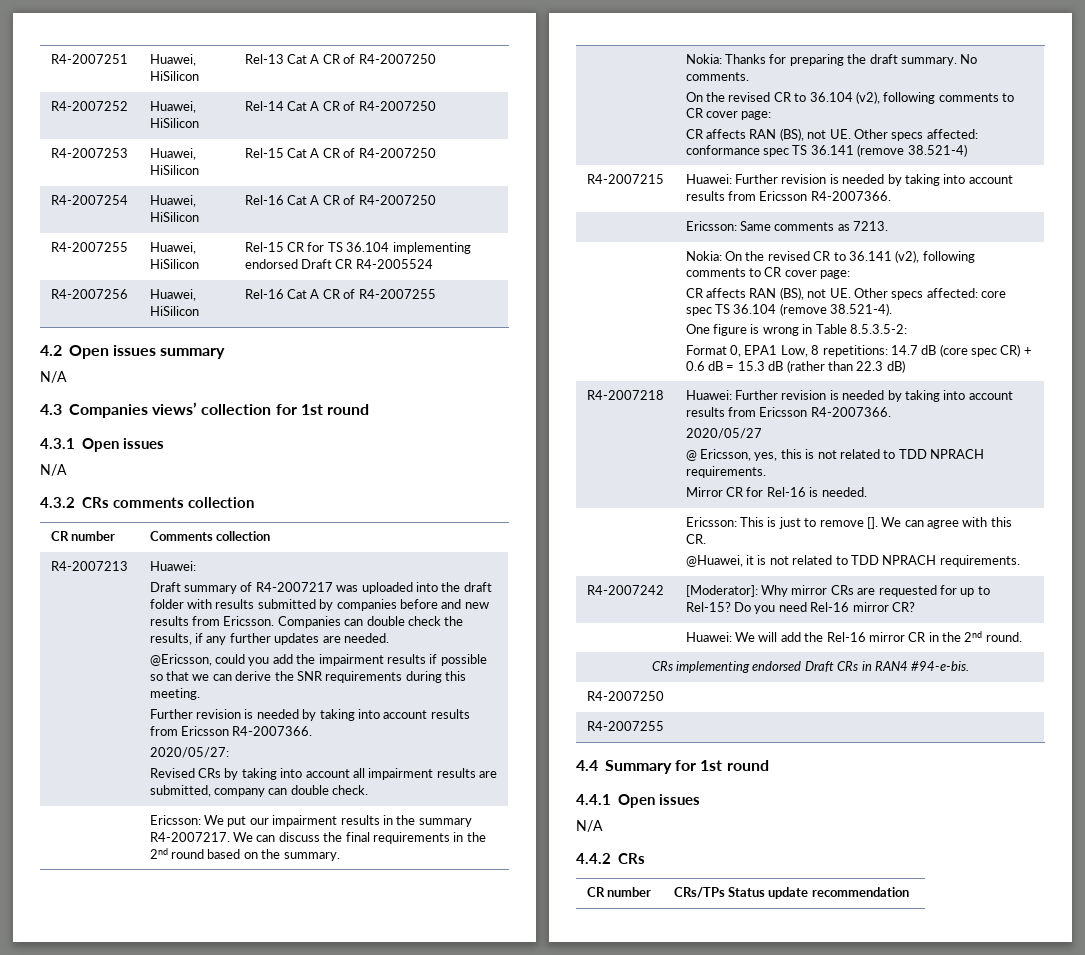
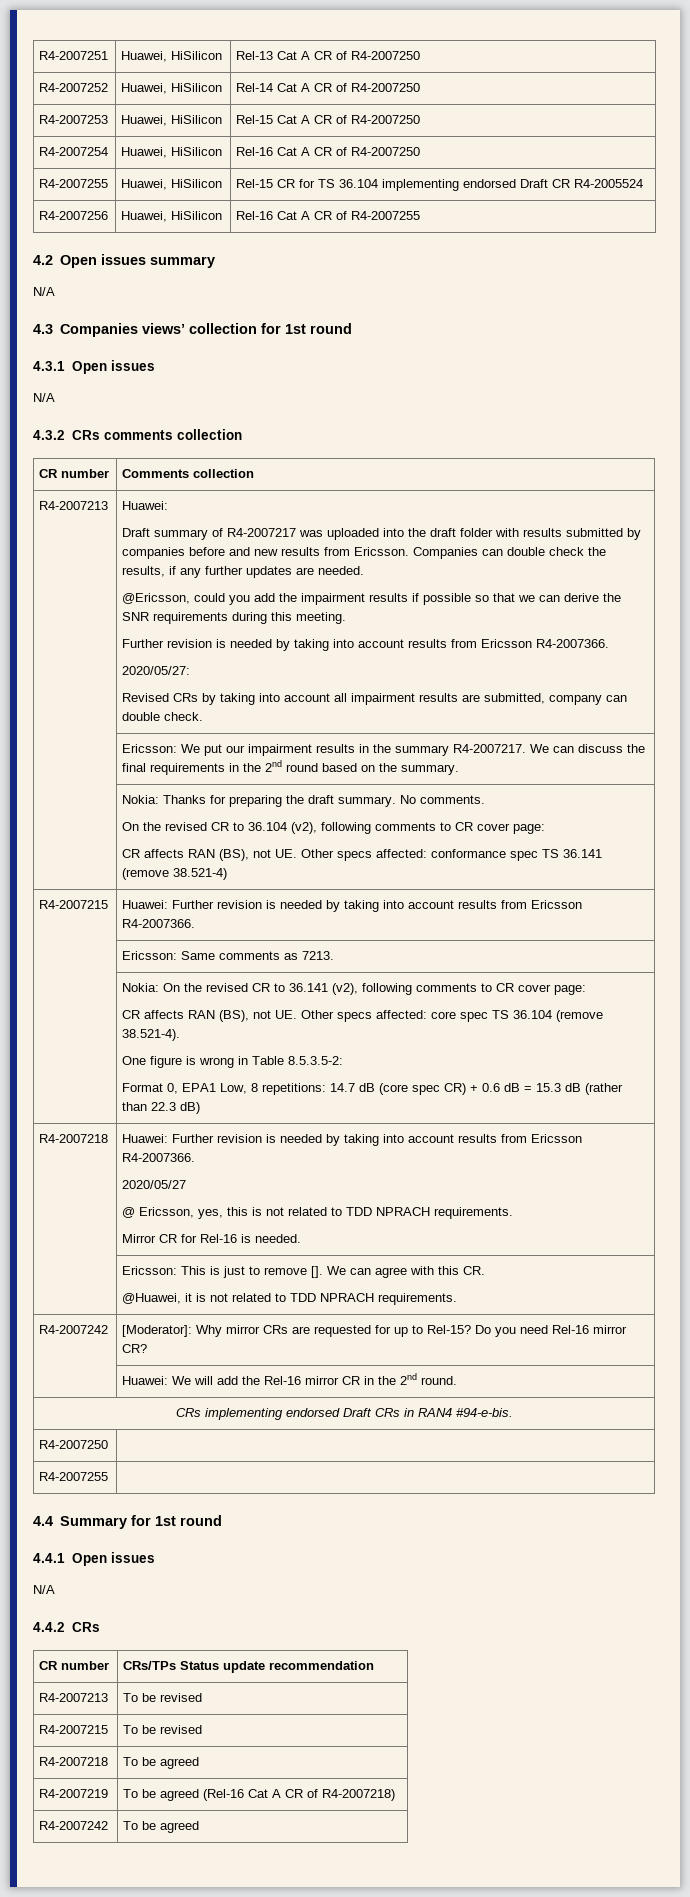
(909, 892) none -> [39,1693,109,1702] [123,1693,203,1702] [39,1725,109,1734] [123,1725,203,1734] [39,1757,109,1766] [123,1757,200,1769] [39,1789,109,1798] [123,1789,396,1801] [39,1821,109,1830] [123,1821,200,1833] // R4-2007213 | To be revised // R4-2007215 | To be revised // R4-2007218 | To be agreed // R4-2007219 | To be agreed (Rel-16 Cat A CR of R4-2007218) // R4-2007242 | To be agreed

